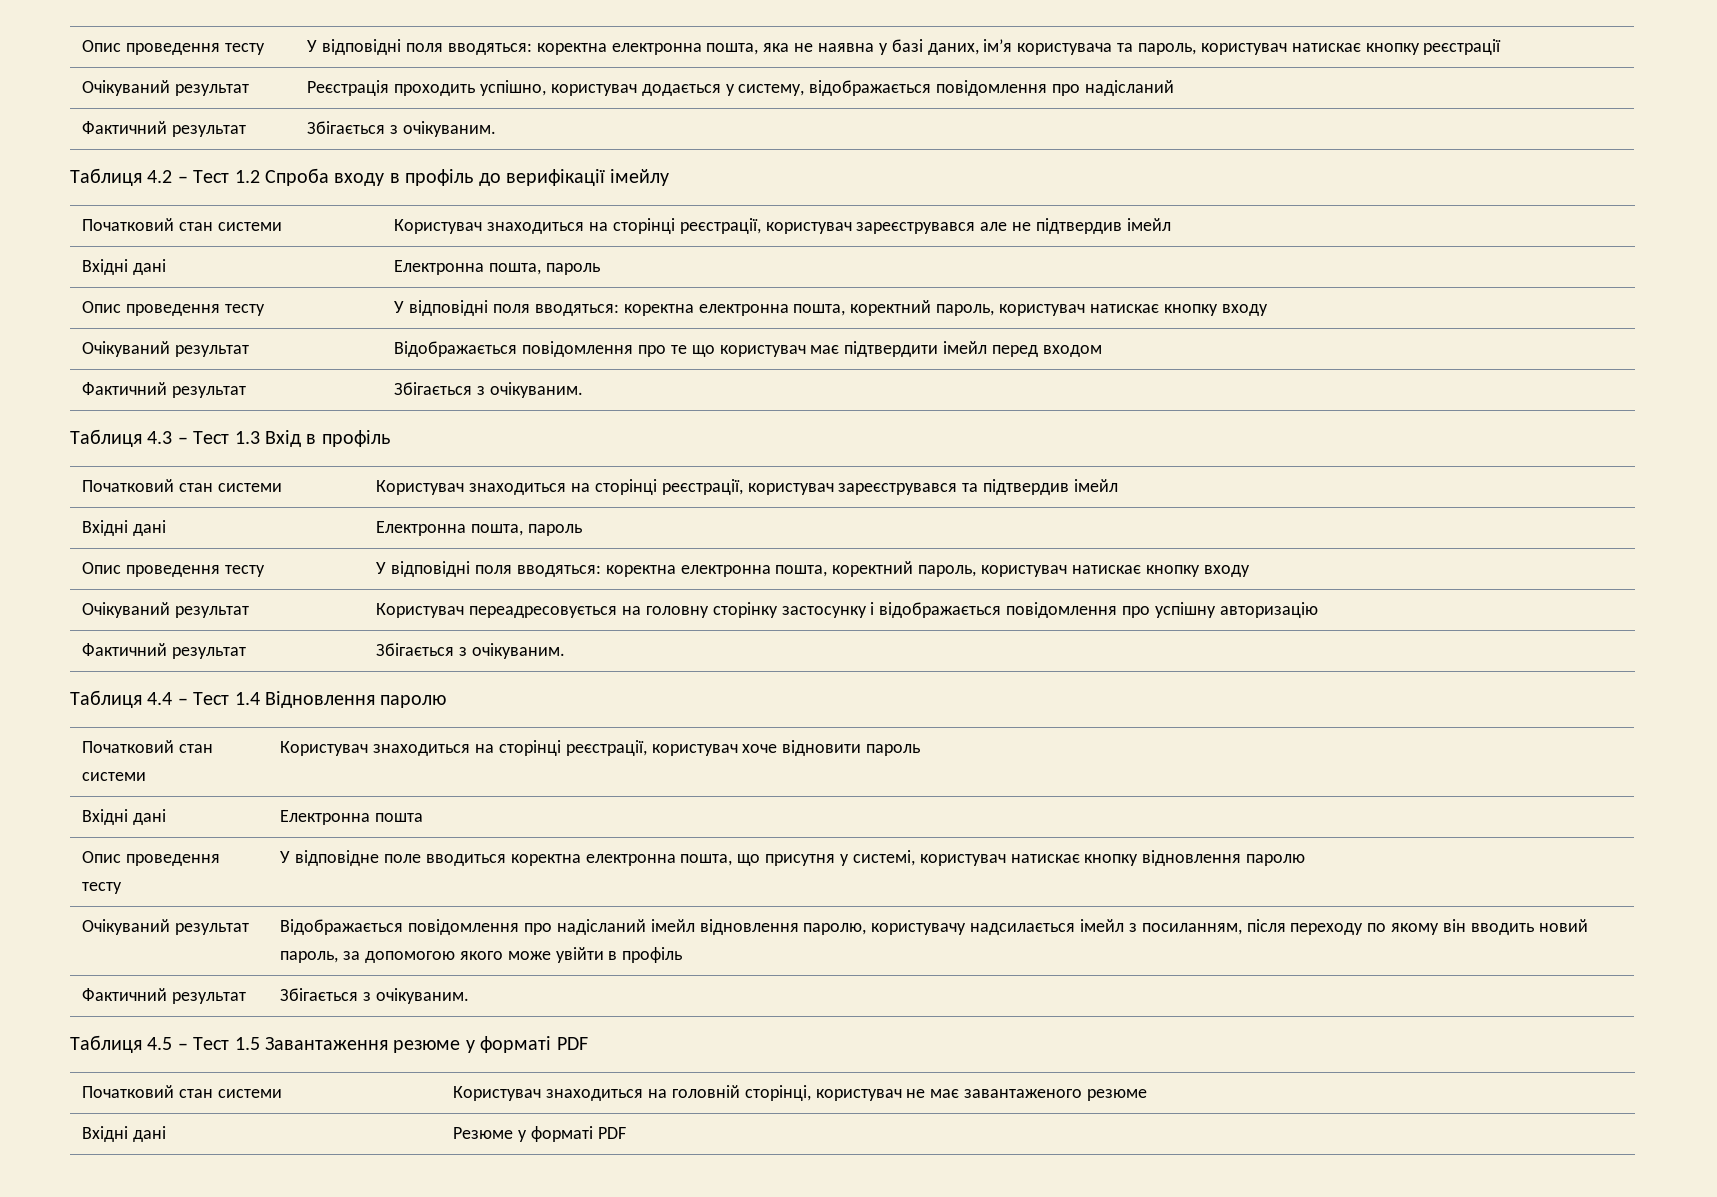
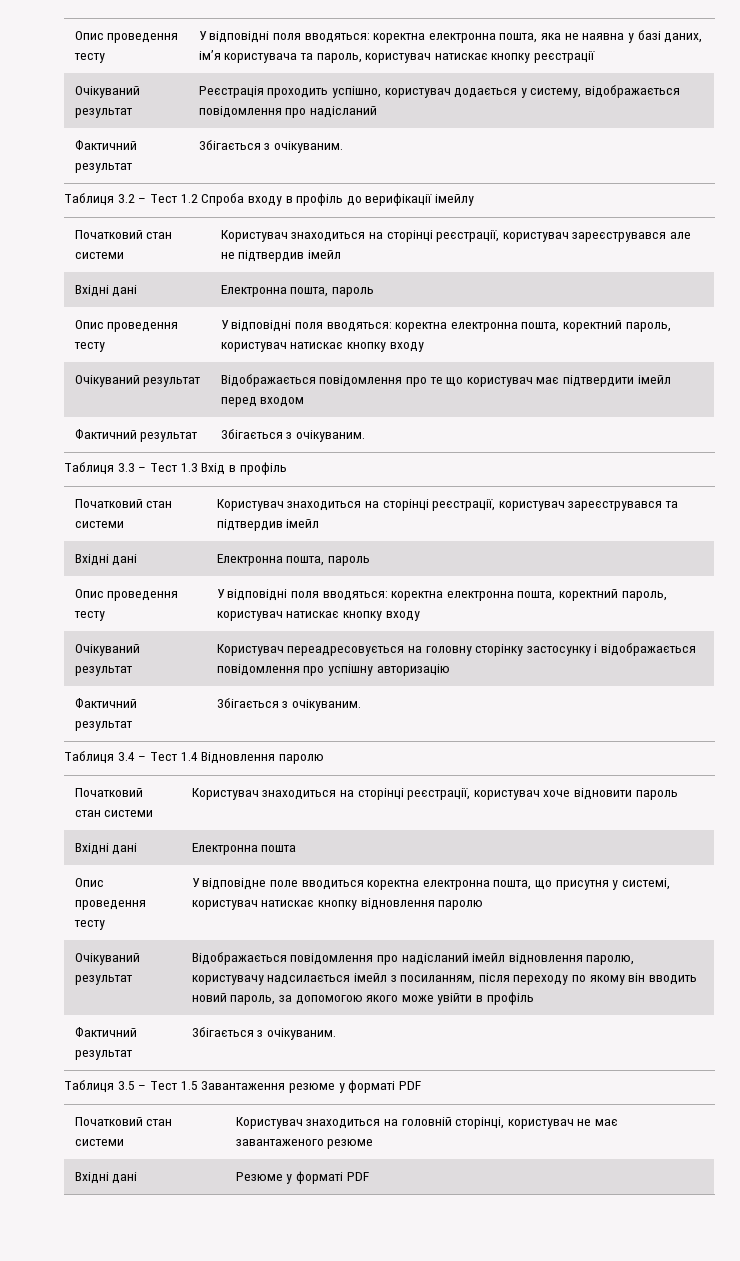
[147,170,173,183] 4.2 -> [117,194,135,203] 3.2
[147,431,173,444] 4.3 -> [117,463,135,472] 3.3
[147,692,173,705] 4.4 -> [117,752,135,761] 3.4
[147,1037,173,1050] 4.5 -> [117,1081,135,1090] 3.5

